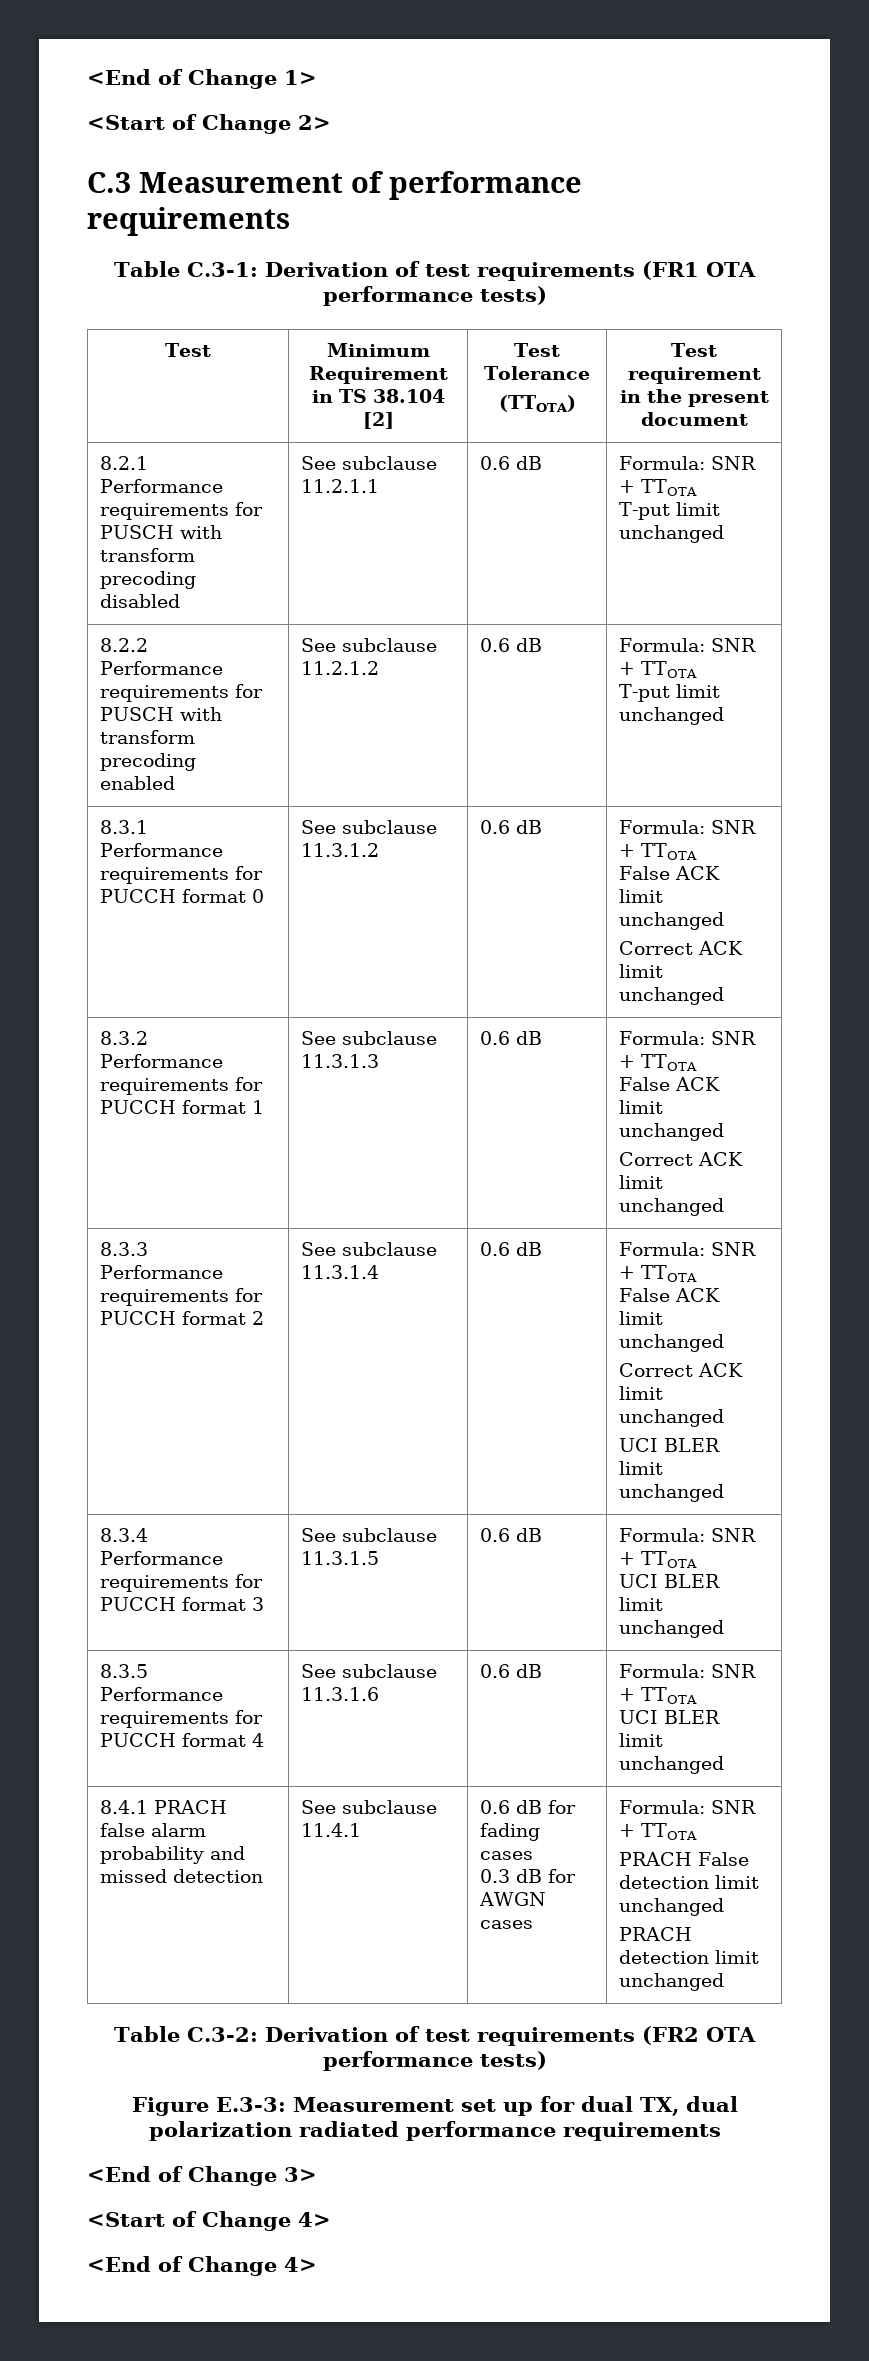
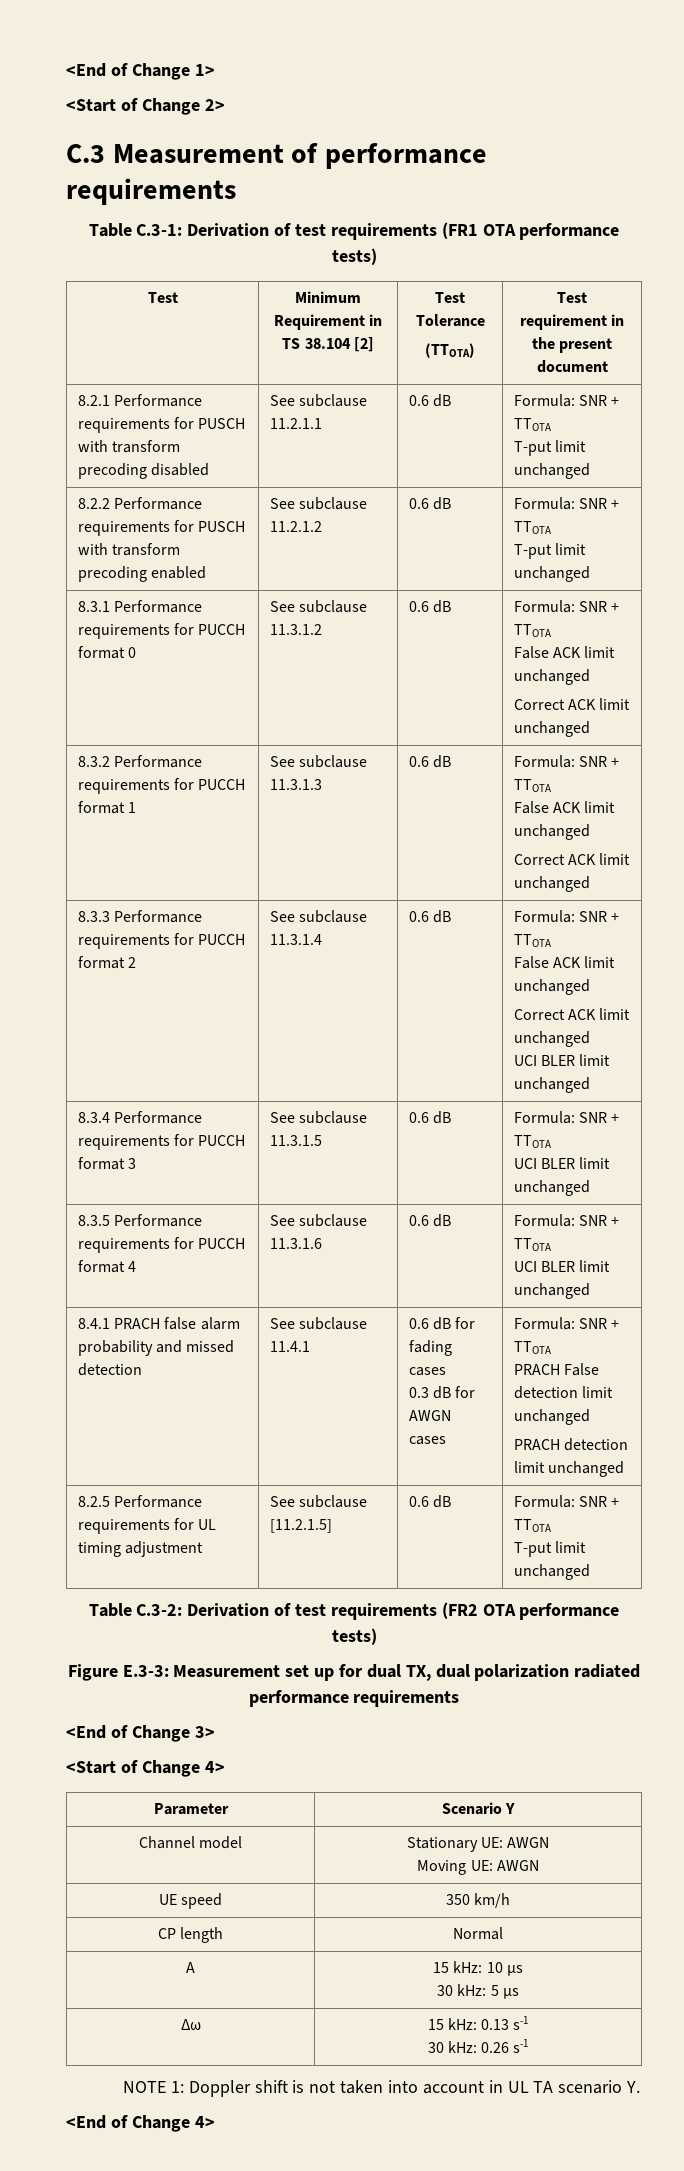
(725, 1982) none -> [77,1495,203,1508] [77,1518,217,1534] [77,1541,204,1557] [269,1495,368,1508] [269,1519,332,1533] [408,1495,452,1508] [513,1495,620,1508] [513,1519,551,1532] [513,1541,587,1557] [513,1564,590,1580] // 8.2.5 Performance requirements for UL timing adjustment | See subclause [11.2.1.5] | 0.6 dB | Formula: SNR + TTOTA // T-put limit unchanged
(331, 2219) none -> [153,1803,229,1815] [441,1802,516,1815] [138,1836,243,1849] [406,1837,550,1852] [417,1860,539,1875] [158,1893,223,1909] [445,1893,511,1908] [157,1927,224,1943] [453,1927,504,1940] [186,1962,195,1973] [433,1961,523,1976] [437,1984,519,1999] [180,2019,201,2030] [427,2016,529,2030] [427,2039,529,2053] [122,2080,641,2097] // Parameter | Scenario Y // Channel model | Stationary UE: AWGN // Moving UE: AWGN // UE speed | 350 km/h // CP length | Normal // A | 15 kHz: 10 μs // 30 kHz: 5 μs // Δω | 15 kHz: 0.13 s-1 // 30 kHz: 0.26 s-1 // NOTE 1: Doppler shift is not taken into account in UL TA scenario Y.

